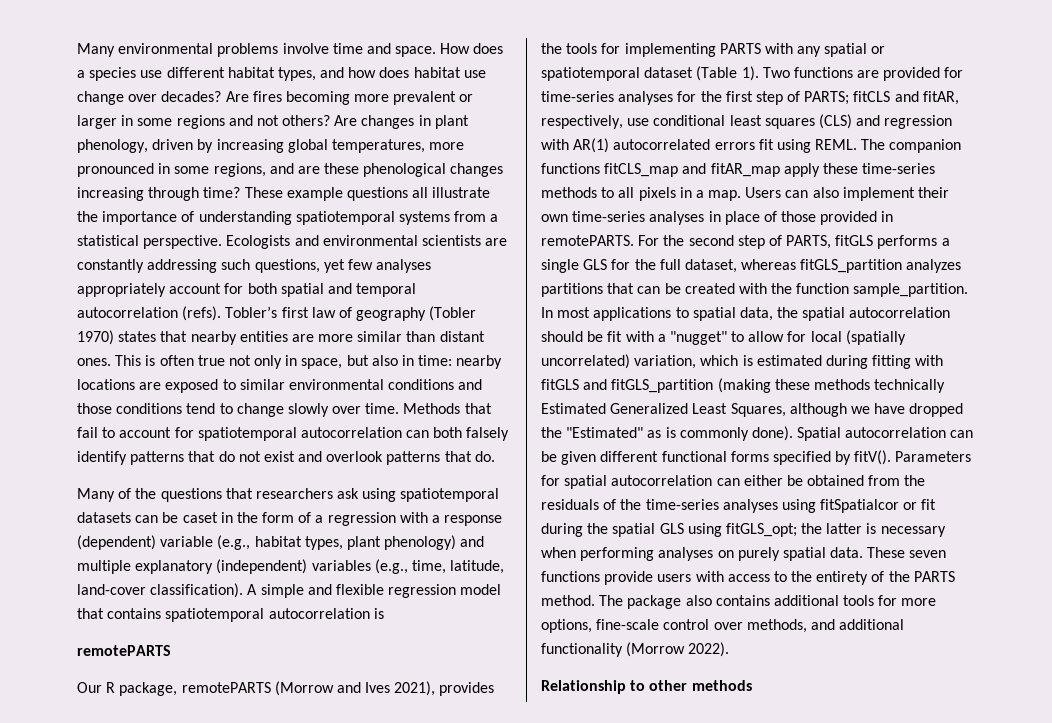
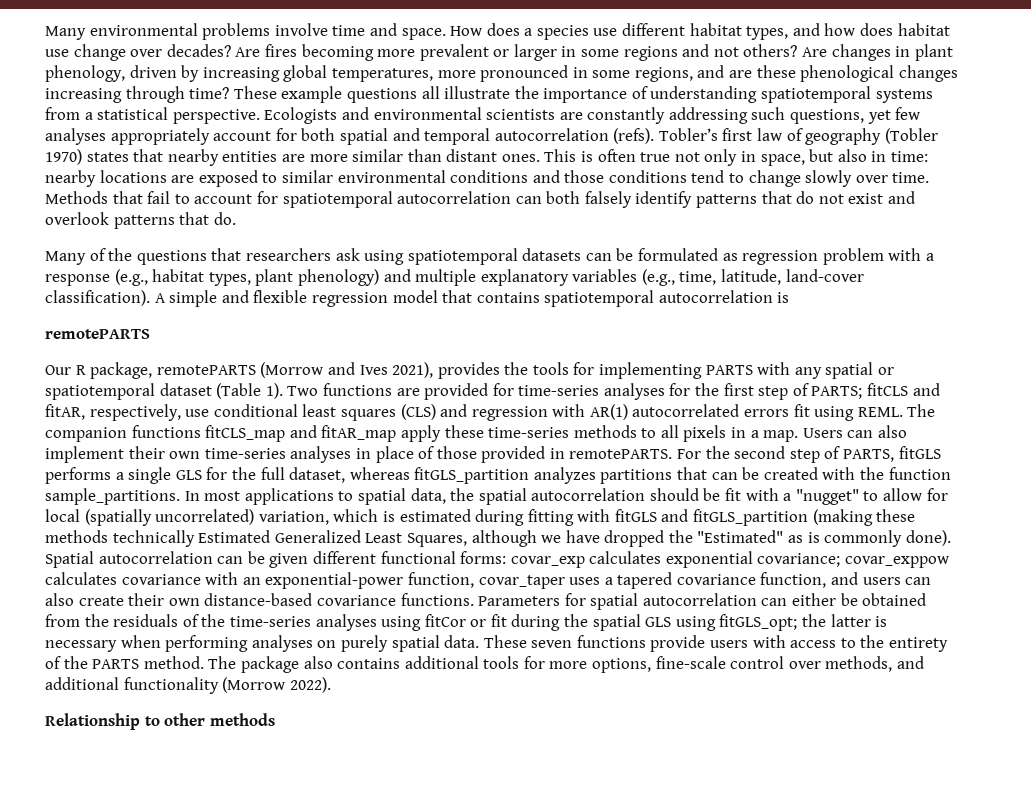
[182,512,396,526] caset in the form of a regression -> [638,248,884,265] formulated as regression problem
[77,535,214,550] (dependent) variable -> (110, 280) none
[216,559,308,574] (independent) -> (569, 277) none
[853,283,969,297] sample_partition. -> [45,488,180,505] sample_partitions.
[730,450,892,465] forms specified by fitV(). -> [460,551,950,568] [45,572,932,589] [45,593,474,606] forms: covar_exp calculates exponential covariance; covar_exppow calculates covariance with an exponential-power function, covar_taper uses a tapered covariance function, and users can also create their own distance-based covariance functions.
[820,499,900,513] fitSpatialcor -> [424,614,466,627] fitCor

